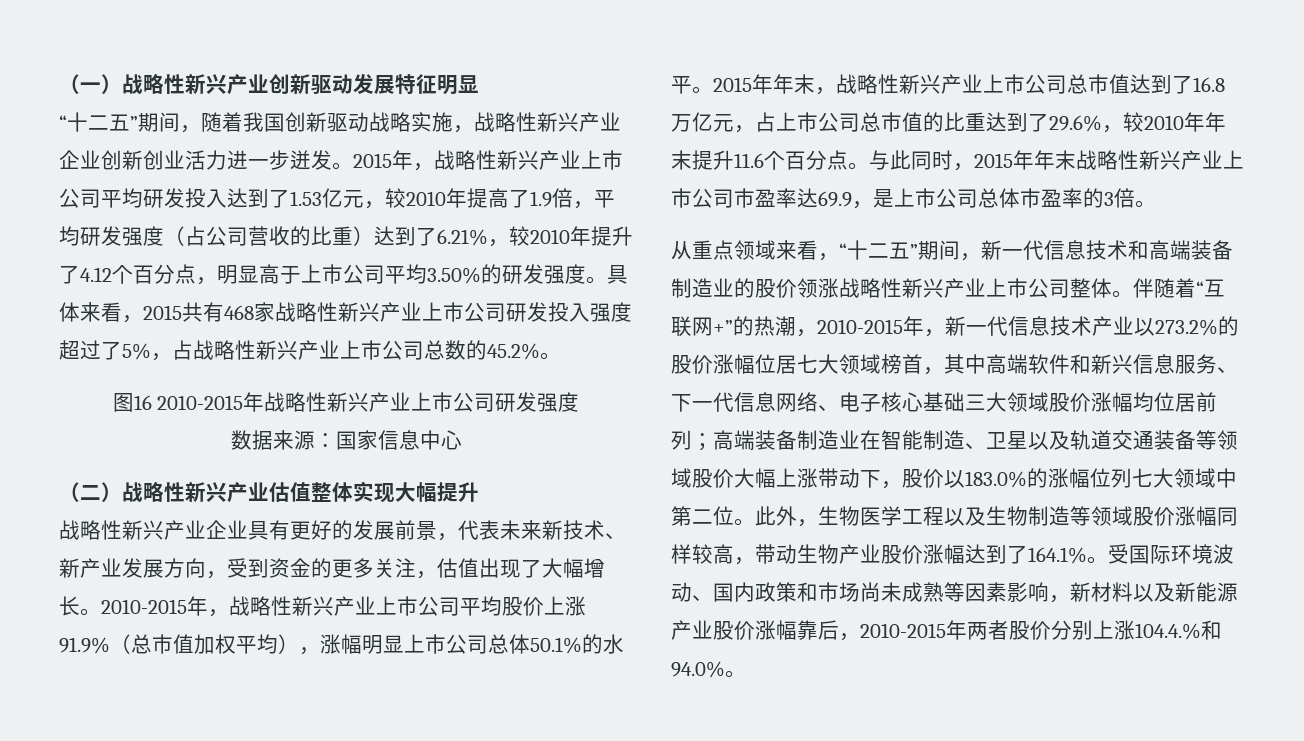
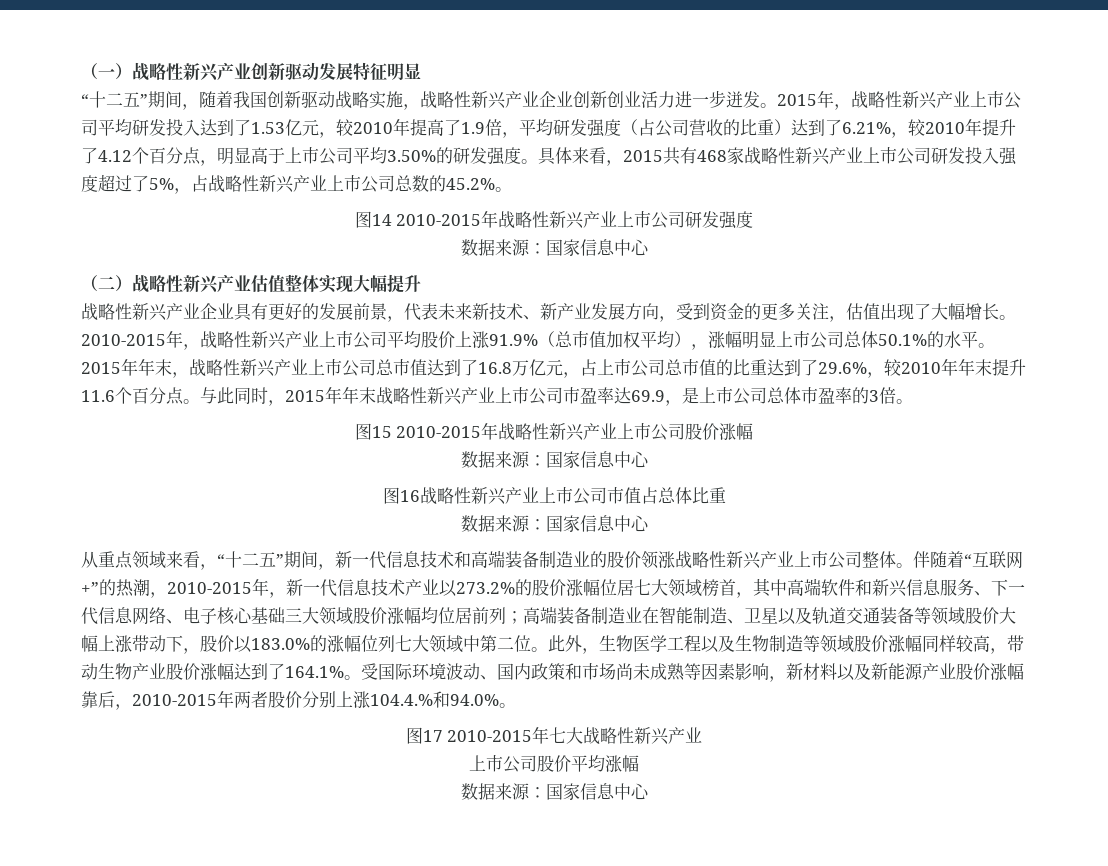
[133,395,152,410] 16 -> [371,214,392,226] 14
(1156, 204) none -> [354,422,754,441] [460,451,649,469] [382,487,726,505] [460,515,649,533] // 图15 2010-2015年战略性新兴产业上市公司股价涨幅 // 数据来源：国家信息中心 // 图16战略性新兴产业上市公司市值占总体比重 // 数据来源：国家信息中心
(746, 674) none -> [405,726,703,745] [469,755,639,773] [460,783,649,801] // 图17 2010-2015年七大战略性新兴产业 // 上市公司股价平均涨幅 // 数据来源：国家信息中心

